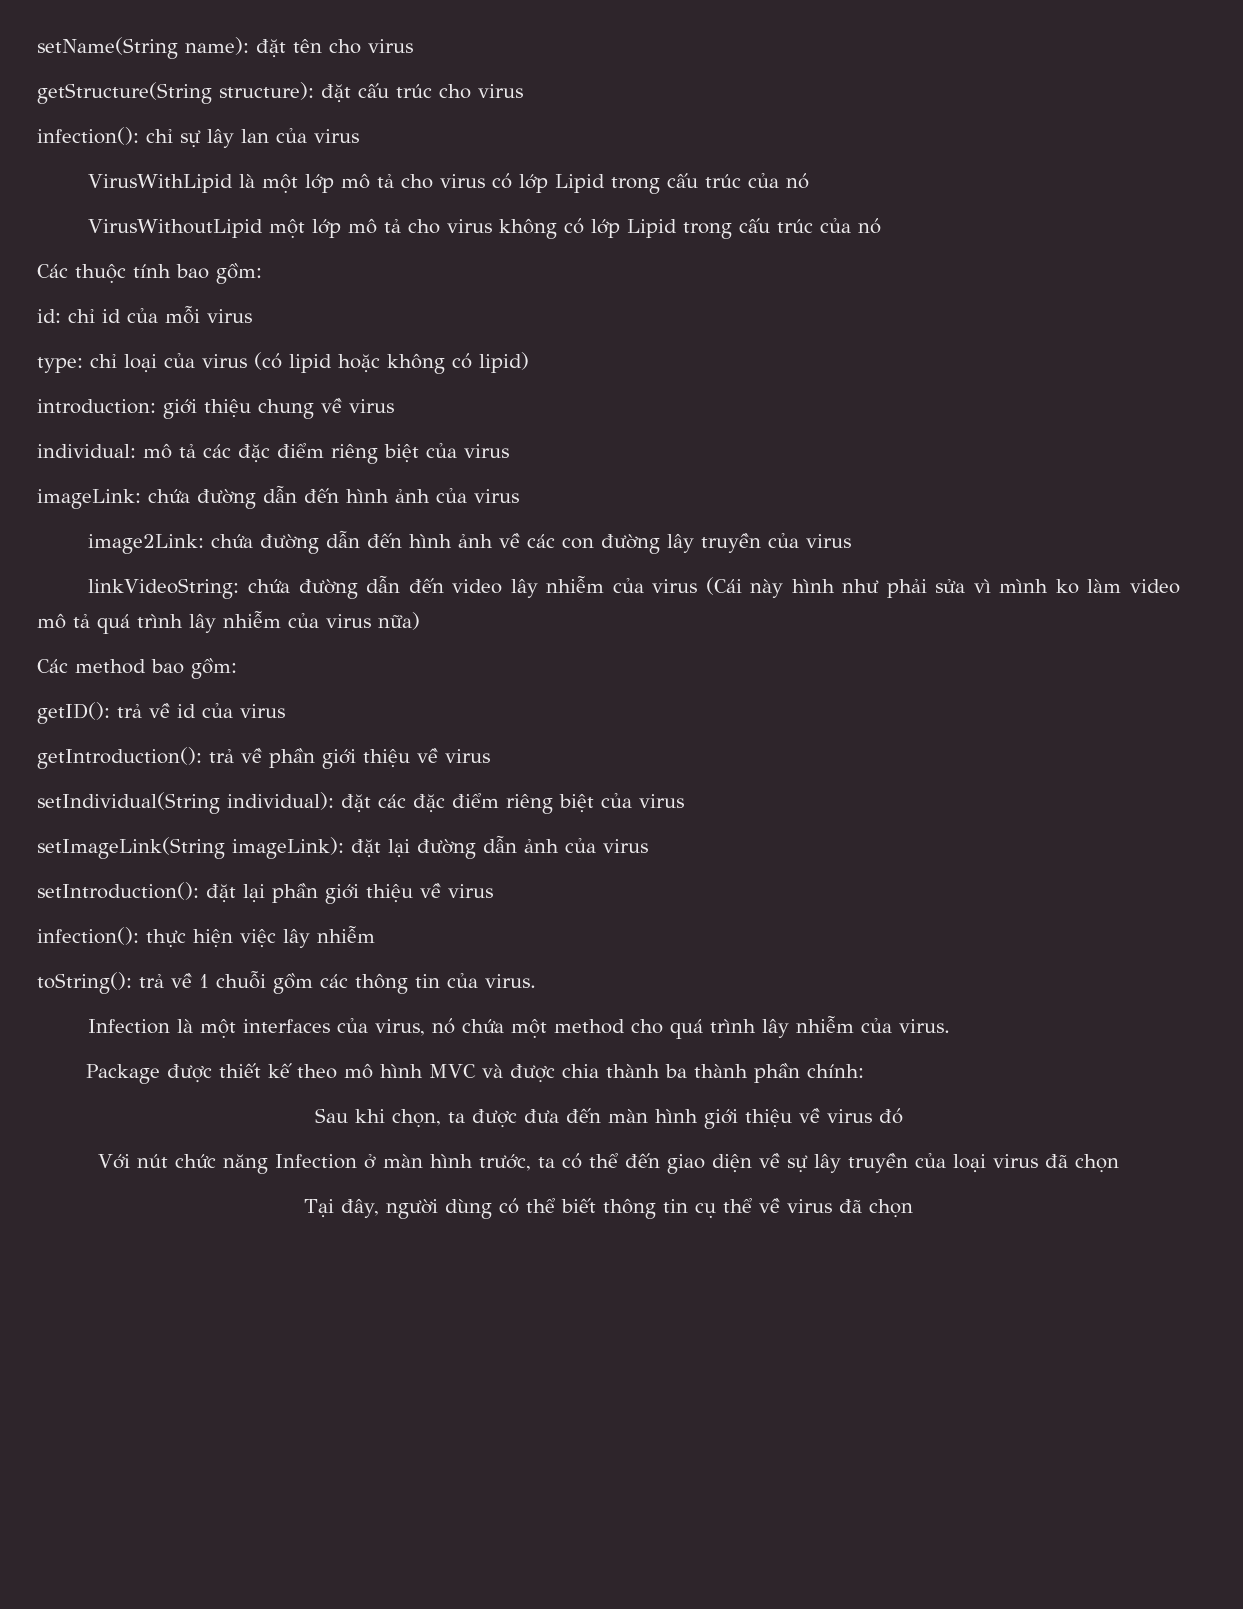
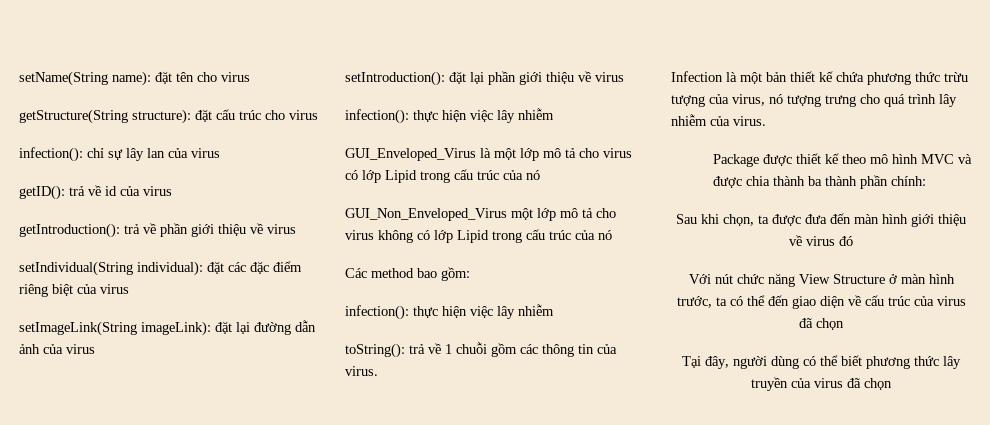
[88,173,810,194] [88,218,882,239] [37,263,262,284] [37,306,252,324] [37,352,529,374] [37,398,394,419] [37,443,509,464] [37,485,519,509] [88,530,852,554] [88,575,1181,599] [37,611,420,634] [37,658,237,679] // VirusWithLipid là một lớp mô tả cho virus có lớp Lipid trong cấu trúc của nó // VirusWithoutLipid một lớp mô tả cho virus không có lớp Lipid trong cấu trúc của nó // Các thuộc tính bao gồm: // id: chỉ id của mỗi virus // type: chỉ loại của virus (có lipid hoặc không có lipid) // introduction: giới thiệu chung về virus // individual: mô tả các đặc điểm riêng biệt của virus // imageLink: chứa đường dẫn đến hình ảnh của virus // image2Link: chứa đường dẫn đến hình ảnh về các con đường lây truyền của virus // linkVideoString: chứa đường dẫn đến video lây nhiễm của virus (Cái này hình như phải sửa vì mình ko làm video mô tả quá trình lây nhiễm của virus nữa) // Các method bao gồm: -> (220, 153) none
(375, 934) none -> [345,148,632,161] [345,169,540,183] [345,208,616,221] [345,229,612,243] [345,267,470,281] [345,304,554,320] // GUI_Enveloped_Virus là một lớp mô tả cho virus có lớp Lipid trong cấu trúc của nó // GUI_Non_Enveloped_Virus một lớp mô tả cho virus không có lớp Lipid trong cấu trúc của nó // Các method bao gồm: // infection(): thực hiện việc lây nhiễm
[243,1018,626,1038] interfaces của virus, nó chứa một method -> [766,71,968,85] [671,94,856,107] bản thiết kế chứa phương thức trừu tượng của virus, nó tượng trưng
[274,1154,357,1169] Infection -> [798,274,885,284] View Structure
[786,1153,986,1173] sự lây truyền của loại -> [864,295,934,306] cấu trúc của
[603,1198,781,1219] thông tin cụ thể về -> [866,356,961,369] [751,377,811,391] phương thức lây truyền của

